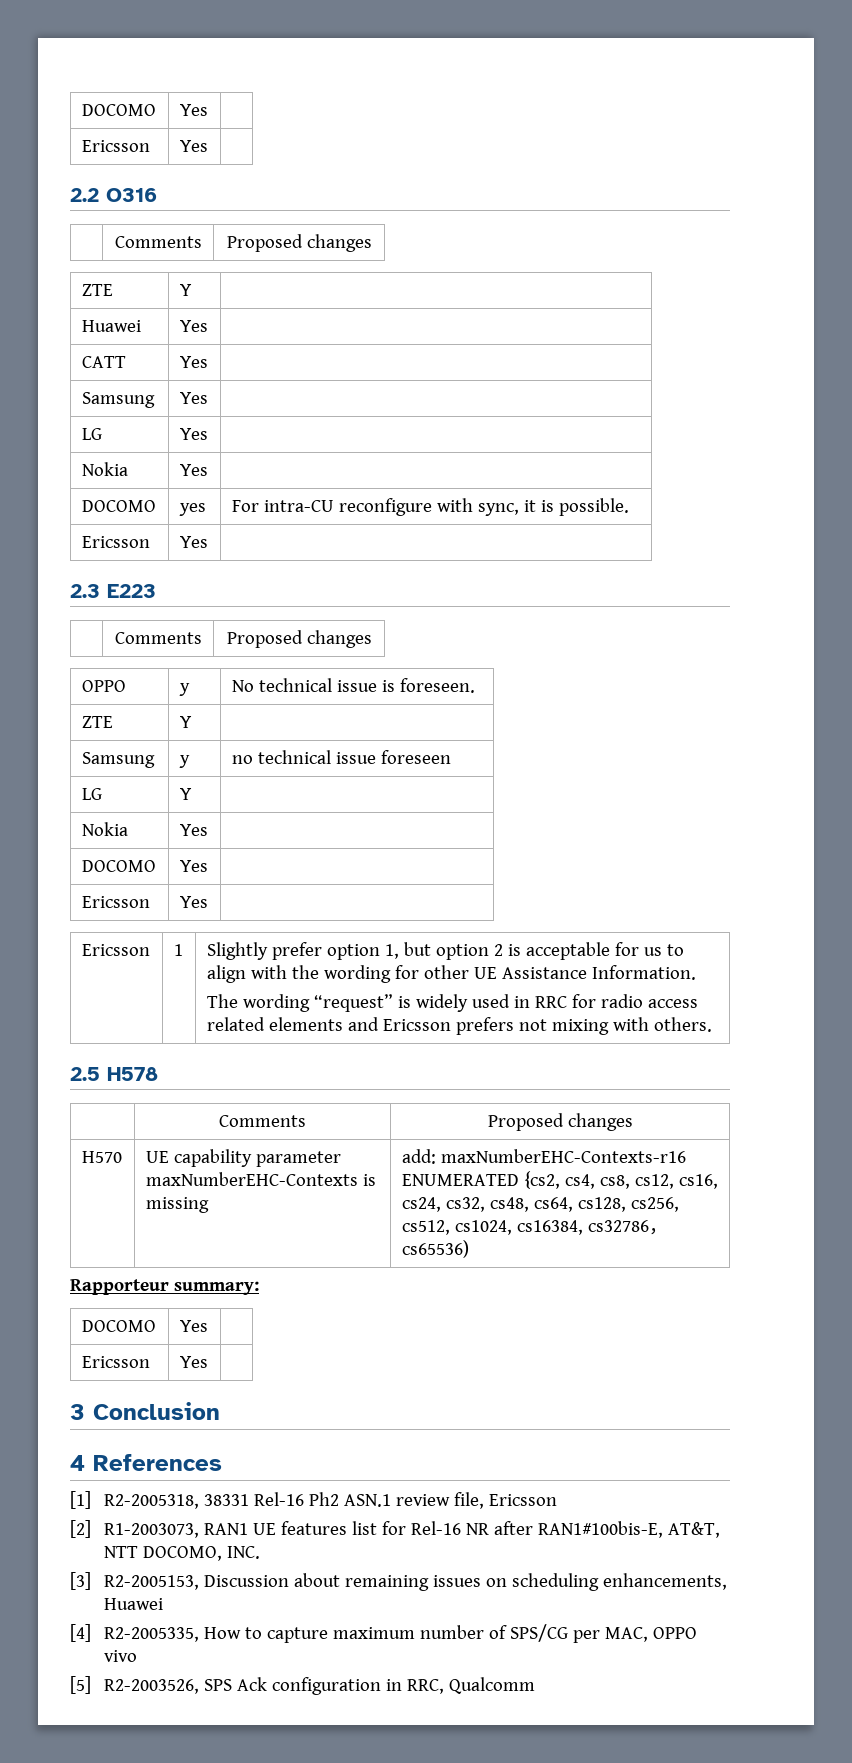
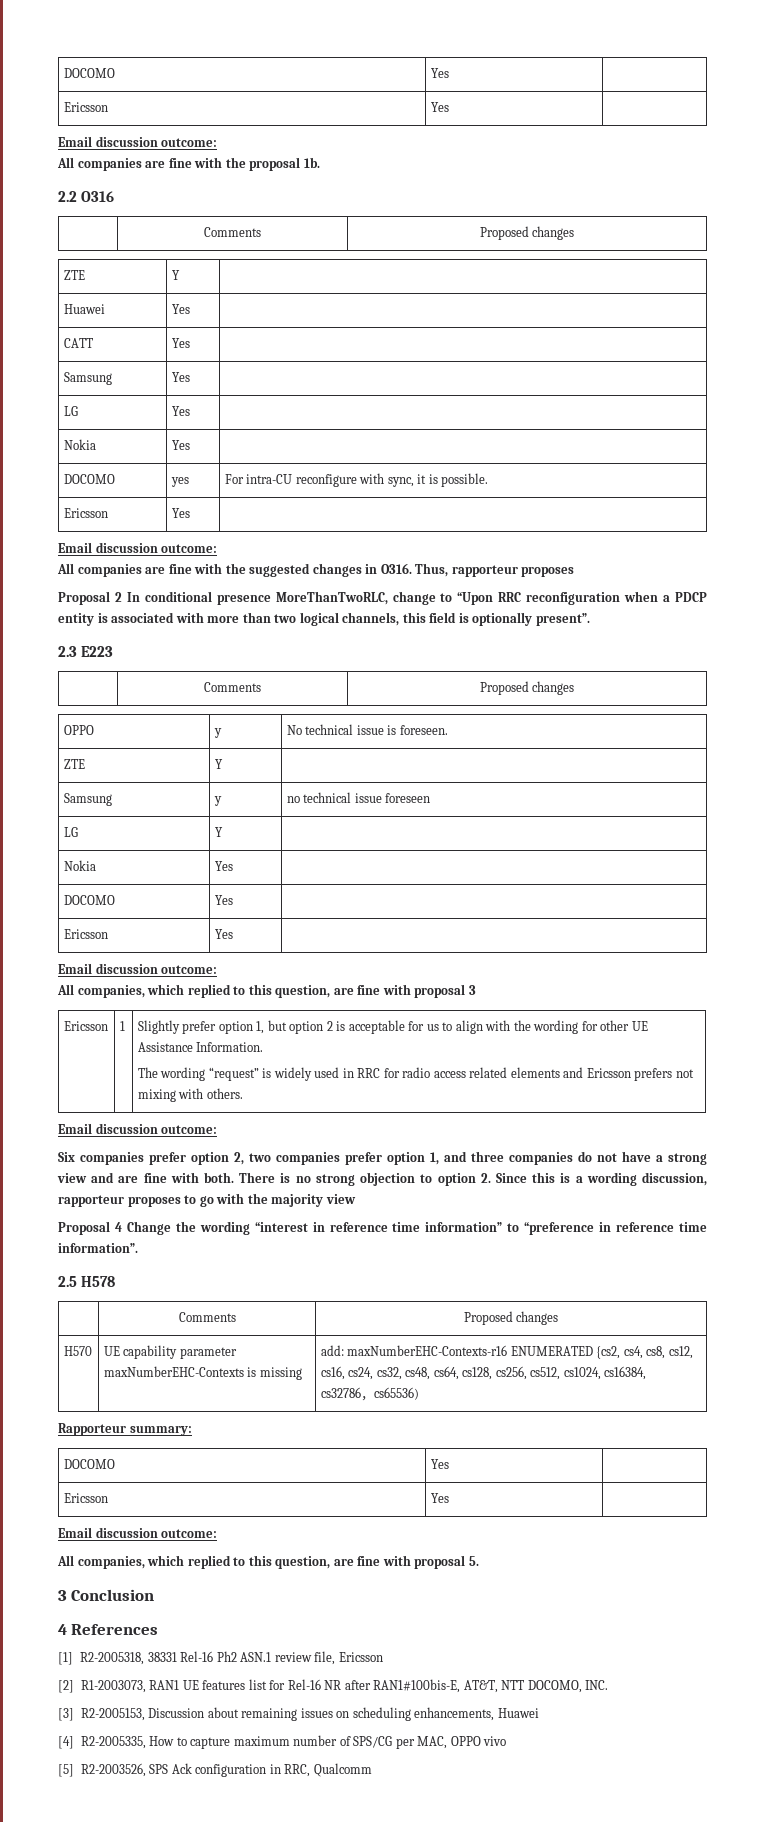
[81,104,156,116] [179,104,208,116] [81,140,150,152] [179,140,208,152] DOCOMO | Yes | // Ericsson | Yes | -> [63,68,115,78] [430,68,449,78] [63,102,108,112] [430,102,449,112] [58,136,218,147] [57,157,320,171] DOCOMO | Yes | // Ericsson | Yes | // Email discussion outcome: // All companies are fine with the proposal 1b.
(208, 542) none -> [58,542,218,553] [57,563,575,577] [58,591,707,605] [58,612,590,626] // Email discussion outcome: // All companies are fine with the suggested changes in O316. Thus, rapporteur proposes // Proposal 2 In conditional presence MoreThanTwoRLC, change to “Upon RRC reconfiguration when a PDCP entity is associated with more than two logical channels, this field is optionally present”.
(208, 902) none -> [58,963,218,974] [57,984,476,998] // Email discussion outcome: // All companies, which replied to this question, are fine with proposal 3
(712, 1024) none -> [58,1123,218,1134] [58,1151,707,1165] [57,1172,708,1186] [58,1193,356,1207] [58,1221,708,1235] [58,1243,138,1253] // Email discussion outcome: // Six companies prefer option 2, two companies prefer option 1, and three companies do not have a strong view and are fine with both. There is no strong objection to option 2. Since this is a wording discussion, rapporteur proposes to go with the majority view // Proposal 4 Change the wording “interest in reference time information” to “preference in reference time information”.
(208, 1362) none -> [58,1527,218,1538] [57,1555,479,1569] // Email discussion outcome: // All companies, which replied to this question, are fine with proposal 5.

